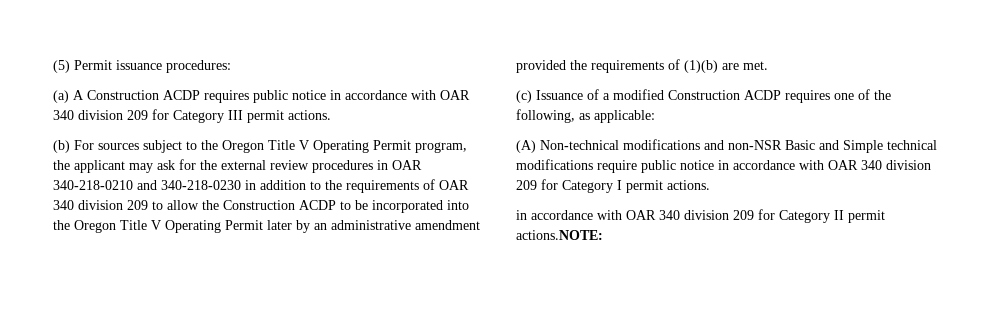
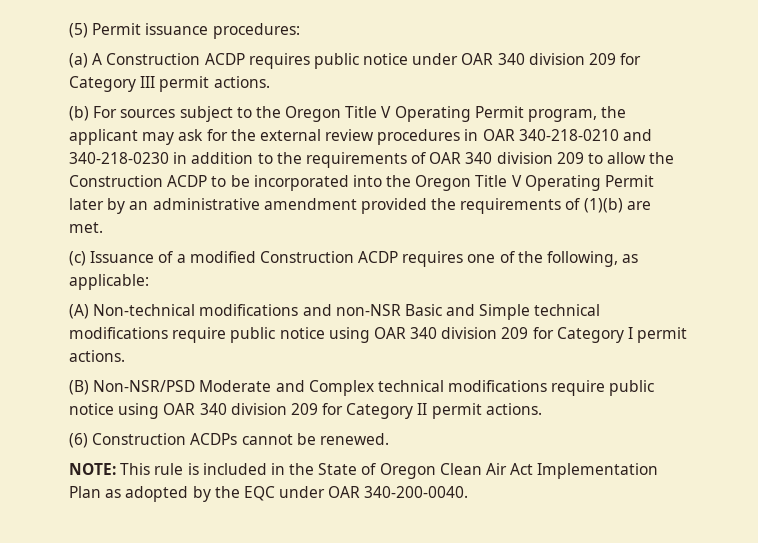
[330,90,436,100] in accordance with -> [412,53,459,65] under
[718,160,824,170] in accordance with -> [328,327,370,343] using
[516,210,622,220] in accordance with -> [69,380,655,396] [69,403,160,419] (B) Non-NSR/PSD Moderate and Complex technical modifications require public notice using
[516,230,603,240] actions.NOTE: -> [485,403,542,415] [69,433,389,448] [69,463,659,479] [69,486,469,502] actions. // (6) Construction ACDPs cannot be renewed. // NOTE: This rule is included in the State of Oregon Clean Air Act Implementation Plan as adopted by the EQC under OAR 340-200-0040.

